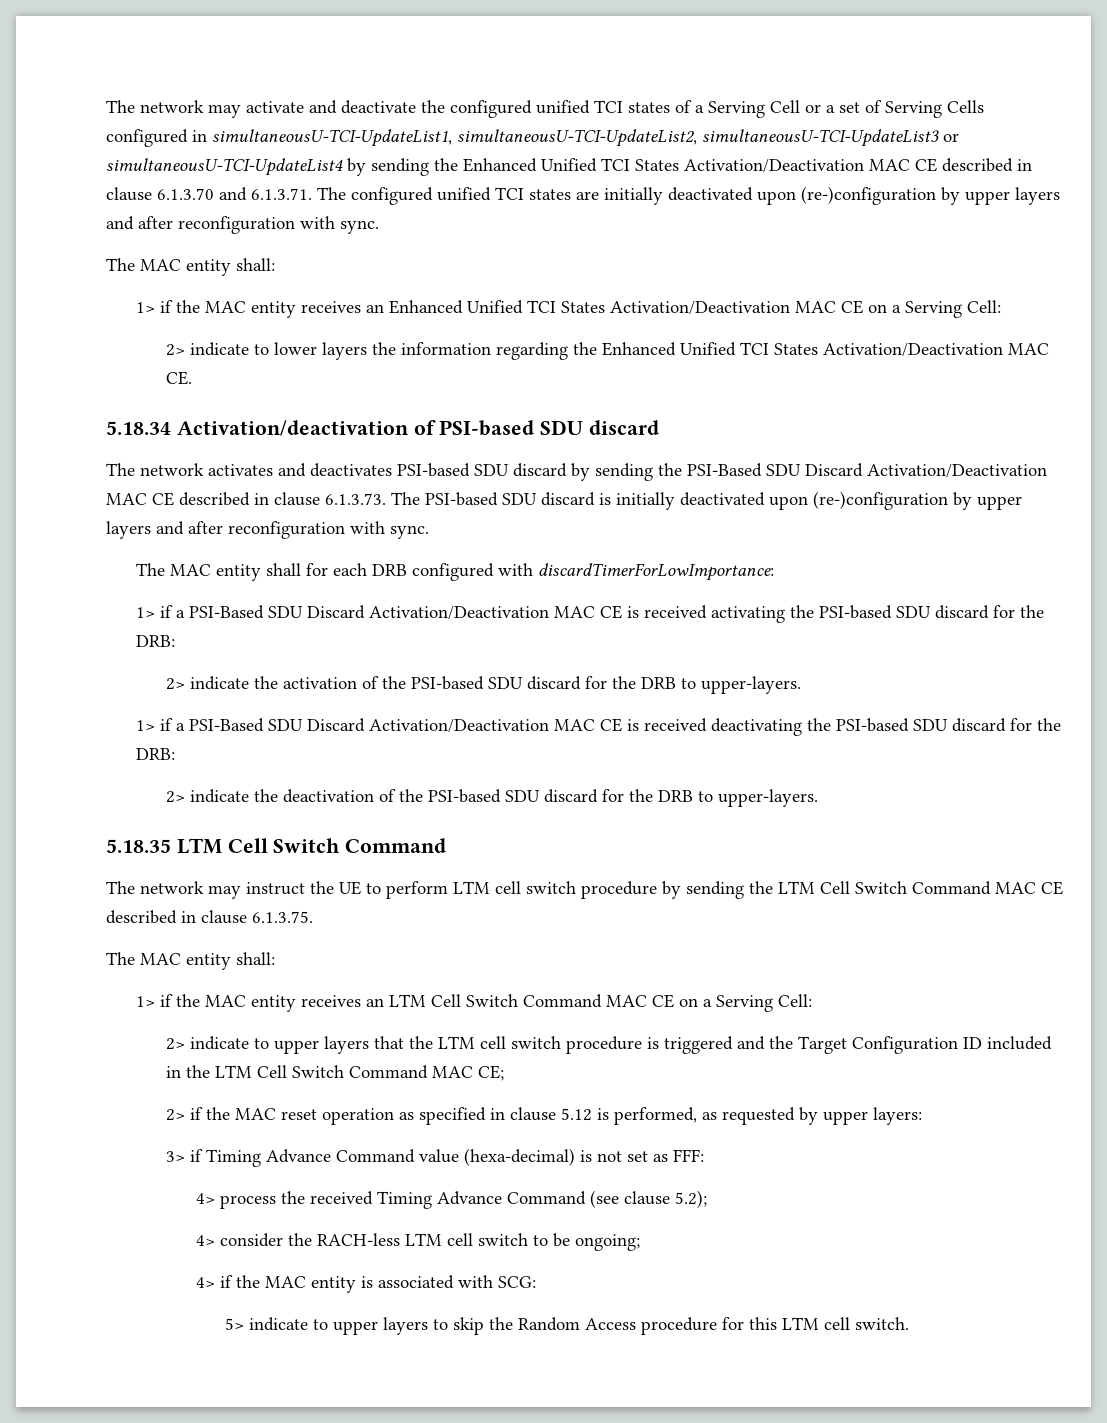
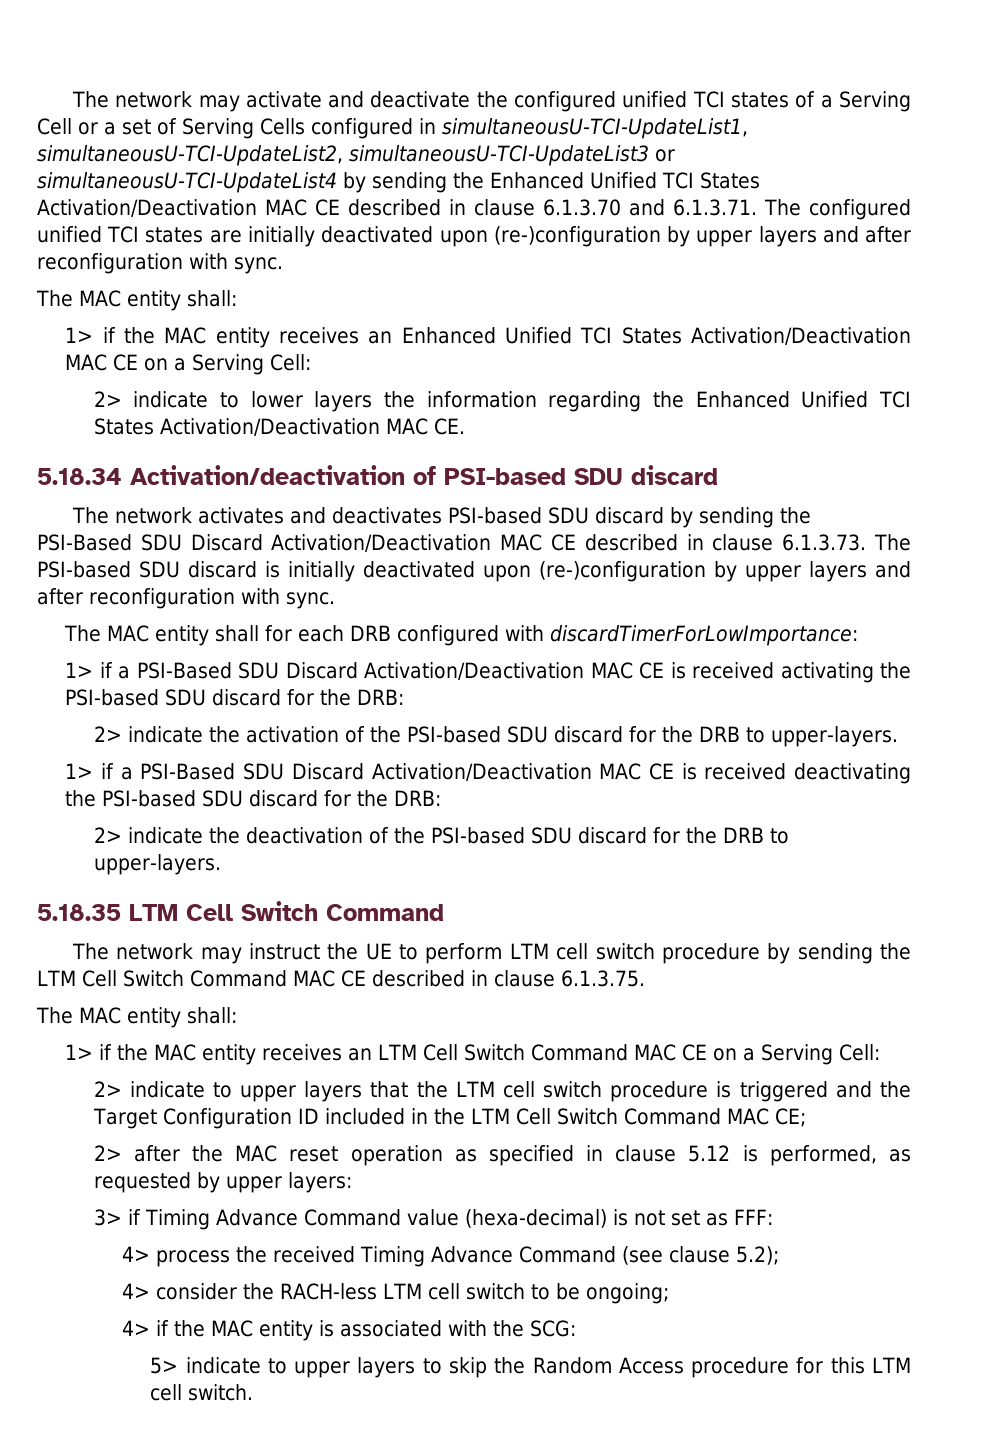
[189,1107,203,1120] if -> [133,1145,180,1162] after
(493, 1281) none -> [492,1320,524,1337] the

